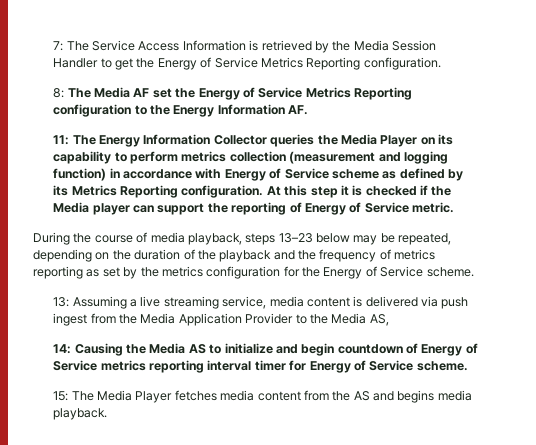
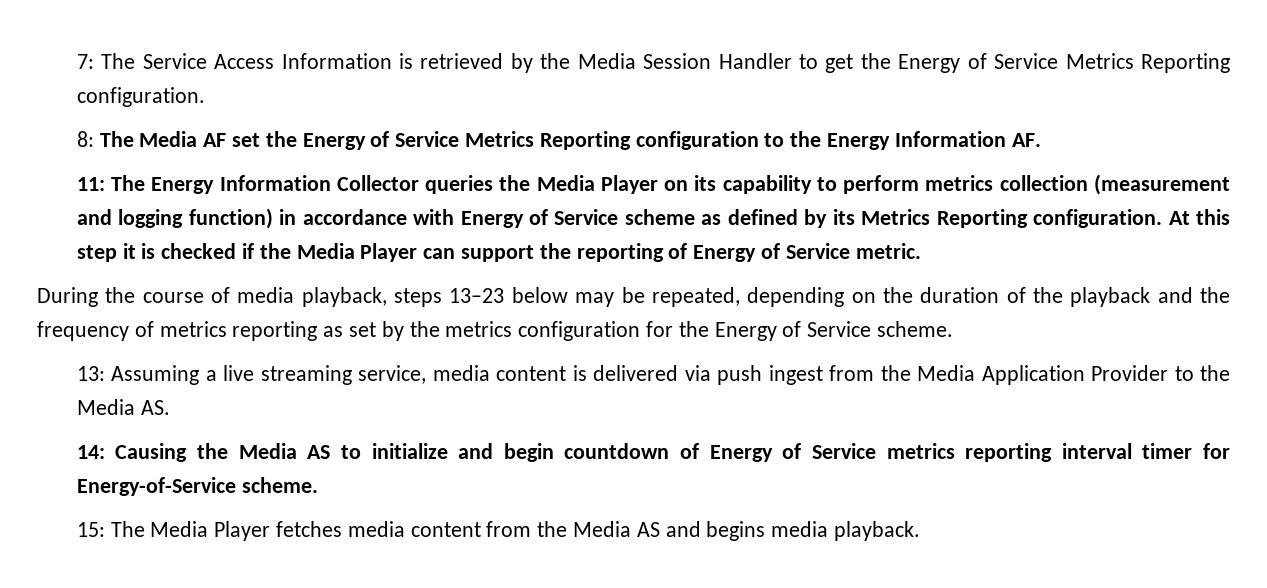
[92,203,130,215] player -> [360,243,418,262] Player
[369,314,389,326] AS, -> [140,400,170,415] AS.
[309,360,414,373] Energy of Service -> [76,477,236,496] Energy-of-Service
(351, 396) none -> [573,521,632,537] Media

